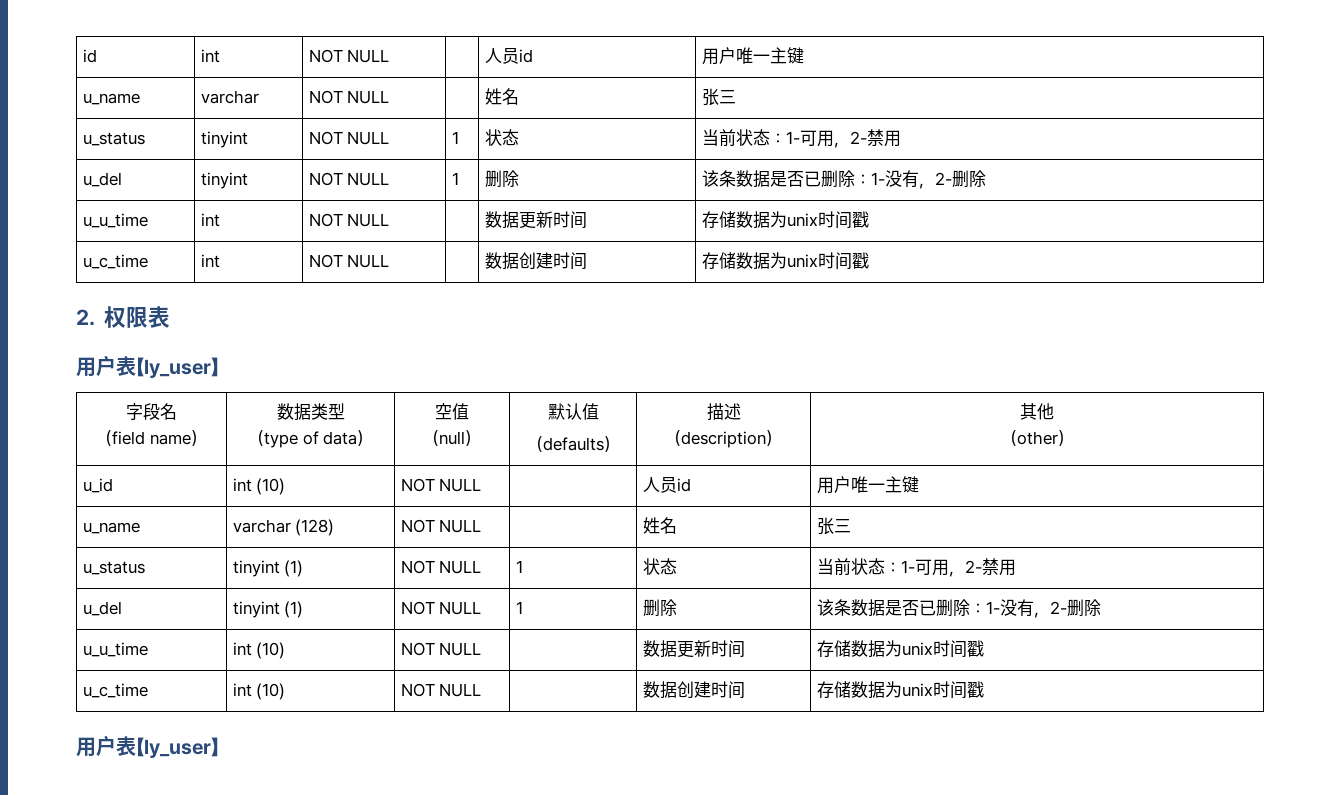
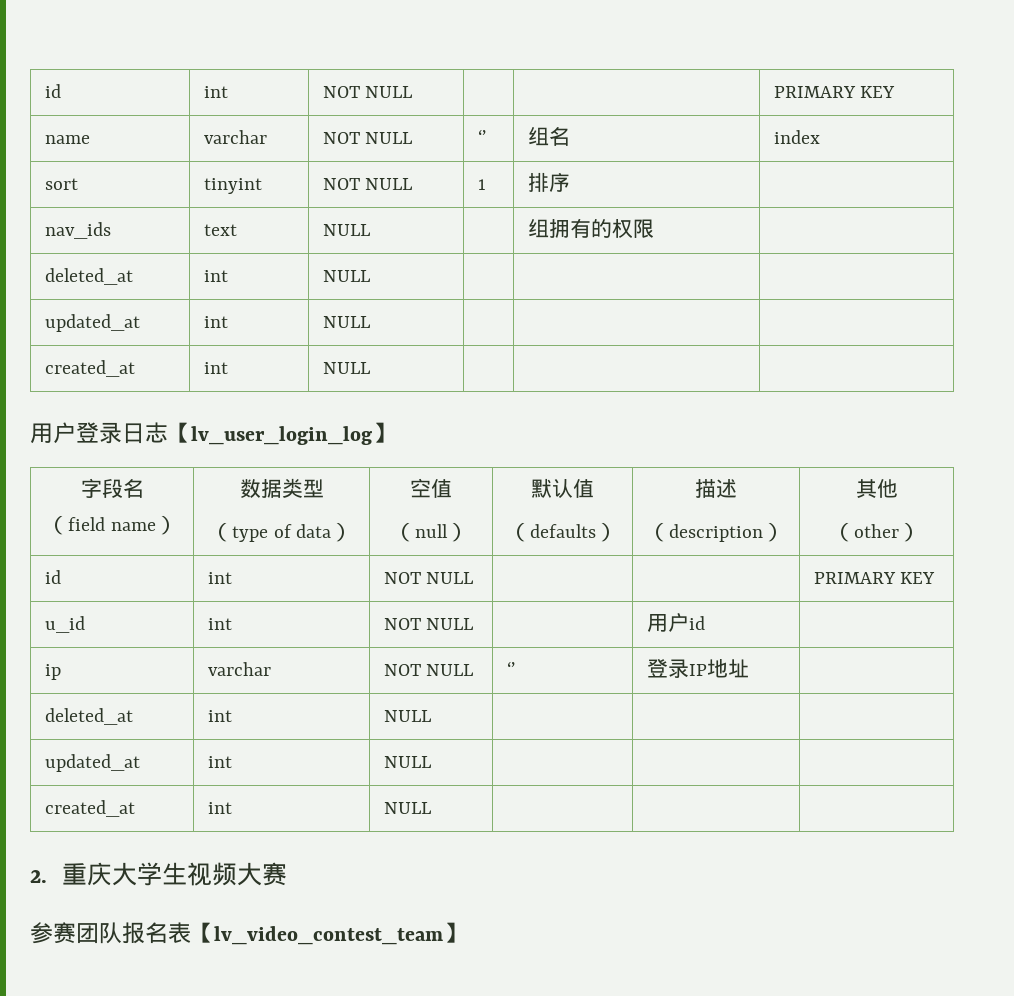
[82,49,97,63] [200,49,220,63] [308,49,390,63] [484,48,533,64] [701,47,804,65] [82,93,140,105] [200,90,259,104] [308,90,390,104] [484,88,519,105] [701,88,736,106] [82,132,145,146] [200,131,248,148] [308,131,390,145] [451,131,459,144] [484,129,519,146] [701,129,901,148] [82,172,122,187] [200,172,248,189] [308,172,390,186] [451,172,459,185] [484,170,519,188] [701,170,986,189] [82,213,148,228] [200,213,220,227] [308,213,390,227] [484,211,587,229] [701,211,869,229] [82,254,148,269] [200,254,220,268] [308,254,390,268] [484,252,587,270] [701,252,869,270] [76,306,170,328] [76,355,211,378] id | int | NOT NULL | | 人员id | 用户唯一主键 // u_name | varchar | NOT NULL | | 姓名 | 张三 // u_status | tinyint | NOT NULL | 1 | 状态 | 当前状态：1-可用，2-禁用 // u_del | tinyint | NOT NULL | 1 | 删除 | 该条数据是否已删除：1-没有，2-删除 // u_u_time | int | NOT NULL | | 数据更新时间 | 存储数据为unix时间戳 // u_c_time | int | NOT NULL | | 数据创建时间 | 存储数据为unix时间戳 // 2.权限表 // 用户表【ly_user -> [44,84,61,98] [203,86,228,98] [322,86,413,98] [773,86,896,98] [44,135,90,144] [203,130,267,144] [322,132,413,144] [477,129,486,144] [527,127,570,146] [773,130,820,144] [44,178,78,190] [203,178,262,194] [322,178,413,190] [477,179,486,190] [527,172,570,192] [44,222,111,239] [203,224,237,236] [322,224,370,236] [527,218,654,239] [44,268,133,285] [203,270,228,282] [322,270,370,282] [44,314,140,332] [203,316,228,328] [322,316,370,328] [44,360,135,377] [203,362,228,374] [322,362,370,374] [30,422,372,445] id | int | NOT NULL | | | PRIMARY KEY // name | varchar | NOT NULL | ‘’ | 组名 | index // sort | tinyint | NOT NULL | 1 | 排序 | // nav_ids | text | NULL | | 组拥有的权限 | // deleted_at | int | NULL | | | // updated_at | int | NULL | | | // created_at | int | NULL | | | // 用户登录日志【lv_user_login_log
[82,478,113,493] [232,478,286,495] [400,478,482,492] [642,477,691,493] [816,476,919,494] [82,522,140,534] [232,519,335,536] [400,519,482,533] [642,517,677,534] [816,517,851,535] [82,561,145,575] [232,560,304,577] [400,560,482,574] [515,560,523,573] [642,558,677,575] [816,558,1016,577] [82,601,122,616] [232,601,304,618] [400,601,482,615] [515,601,523,614] [642,599,677,617] [816,599,1101,618] [82,642,148,657] [232,642,286,659] [400,642,482,656] [642,640,745,658] [816,640,984,658] [82,683,148,698] [232,683,286,700] [400,683,482,697] [642,681,745,699] [816,681,984,699] [76,735,211,758] u_id | int (10) | NOT NULL | | 人员id | 用户唯一主键 // u_name | varchar (128) | NOT NULL | | 姓名 | 张三 // u_status | tinyint (1) | NOT NULL | 1 | 状态 | 当前状态：1-可用，2-禁用 // u_del | tinyint (1) | NOT NULL | 1 | 删除 | 该条数据是否已删除：1-没有，2-删除 // u_u_time | int (10) | NOT NULL | | 数据更新时间 | 存储数据为unix时间戳 // u_c_time | int (10) | NOT NULL | | 数据创建时间 | 存储数据为unix时间戳 // 用户表【ly_user -> [44,570,61,584] [207,572,232,584] [383,572,474,584] [813,572,936,584] [44,616,85,633] [207,618,232,630] [383,618,474,630] [646,613,705,632] [44,664,61,680] [207,662,271,676] [383,664,474,676] [506,661,515,676] [646,659,749,678] [44,708,133,725] [207,710,232,722] [383,710,431,722] [44,754,140,772] [207,756,232,768] [383,756,431,768] [44,800,135,817] [207,802,232,814] [383,802,431,814] [30,862,287,886] [30,922,443,945] id | int | NOT NULL | | | PRIMARY KEY // u_id | int | NOT NULL | | 用户id | // ip | varchar | NOT NULL | ‘’ | 登录IP地址 | // deleted_at | int | NULL | | | // updated_at | int | NULL | | | // created_at | int | NULL | | | // 2.重庆大学生视频大赛 // 参赛团队报名表【lv_video_contest_team

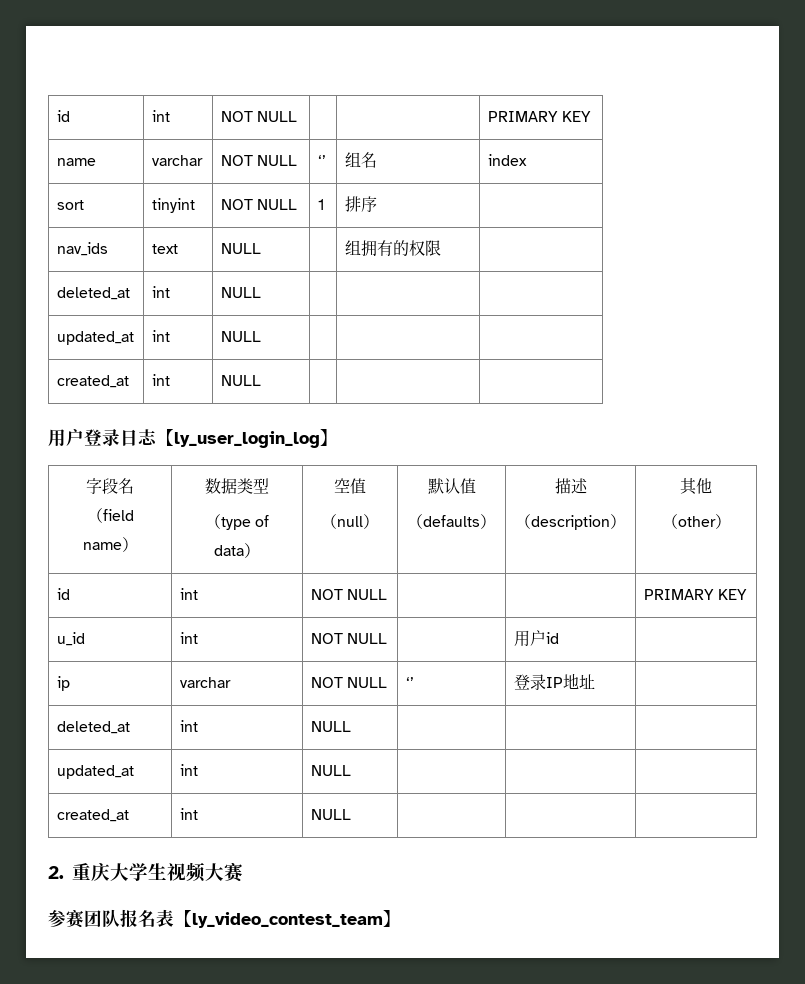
[191,426,372,445] lv_user_login_log -> [174,431,320,448] ly_user_login_log
[214,926,443,945] lv_video_contest_team -> [192,912,383,928] ly_video_contest_team

